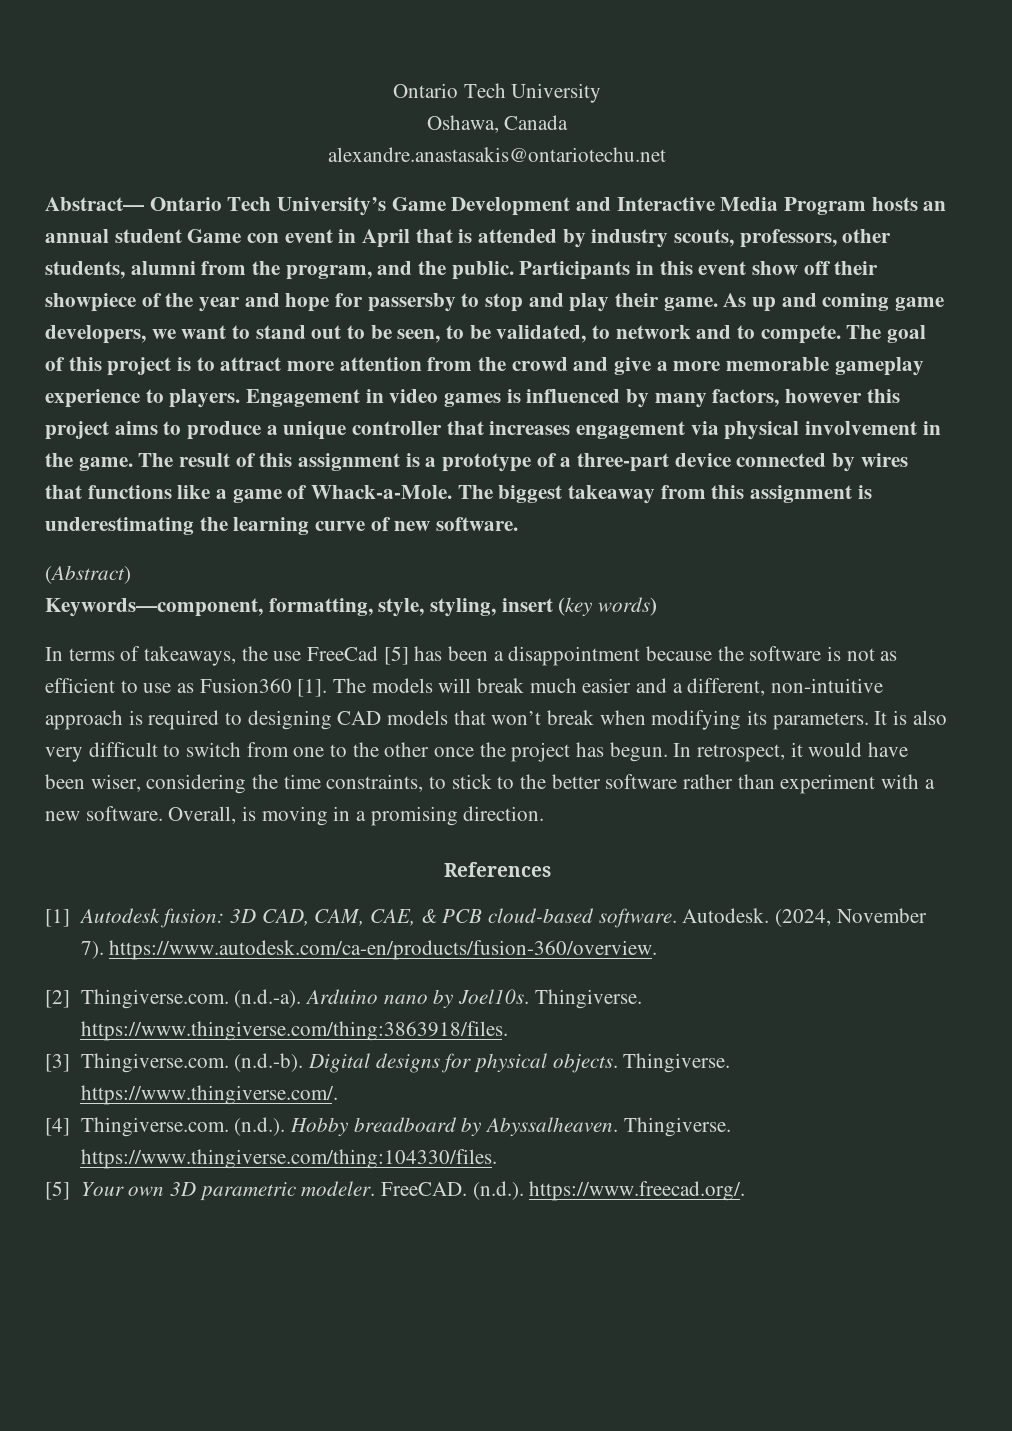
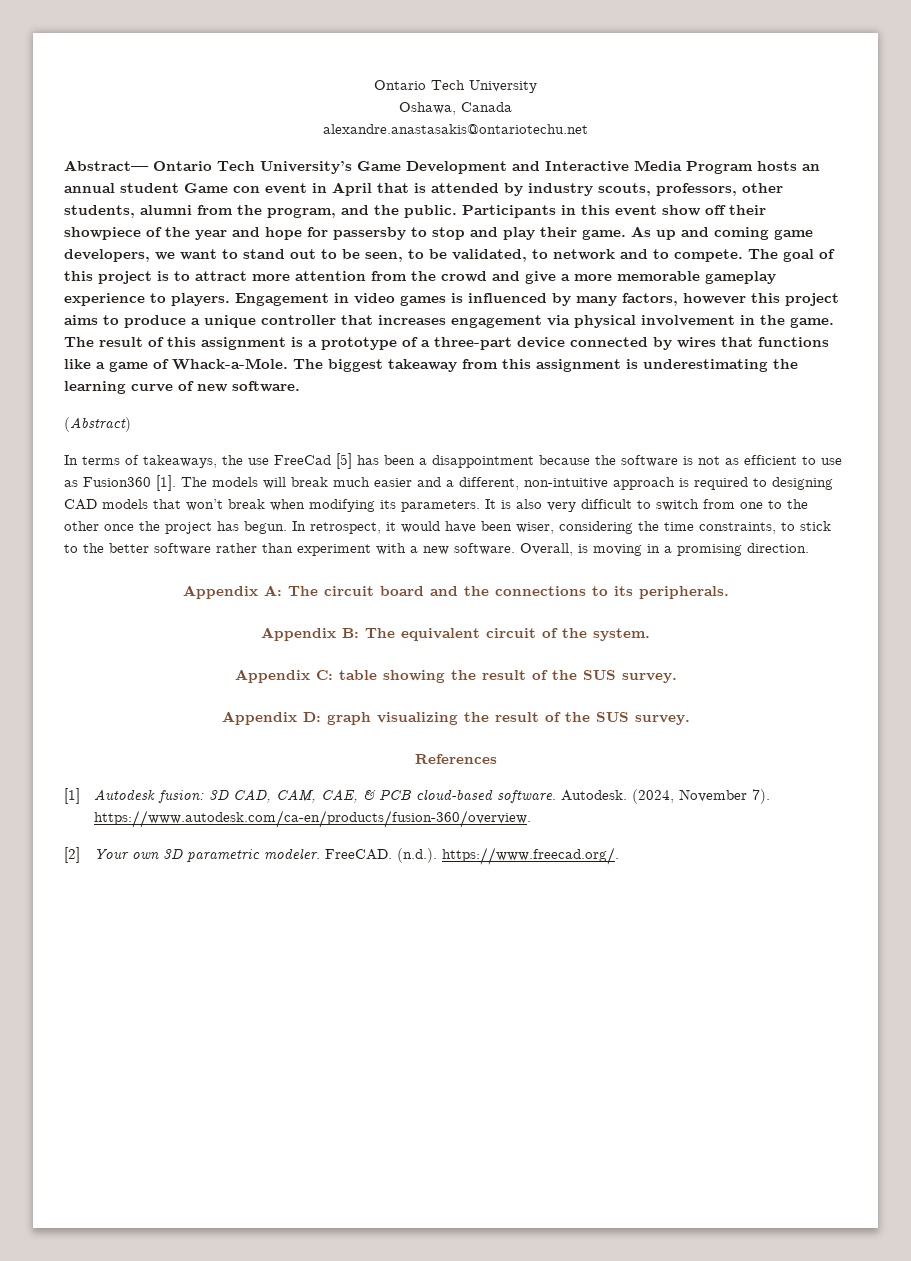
[45,597,658,617] // Keywords—component, formatting, style, styling, insert (key words) -> (131, 424) none
(545, 813) none -> [182,585,729,599] [261,627,650,641] [234,669,677,683] [221,711,690,725] // Appendix A: The circuit board and the connections to its peripherals. // Appendix B: The equivalent circuit of the system. // Appendix C: table showing the result of the SUS survey. // Appendix D: graph visualizing the result of the SUS survey.
[80,989,642,1009] [80,1021,508,1041] [45,1053,731,1073] [80,1085,338,1105] [45,1117,731,1137] [80,1149,497,1169] [45,1181,70,1200] Thingiverse.com. (n.d.-a). Arduino nano by Joel10s. Thingiverse. https://www.thingiverse.com/thing:3863918/files. // [3] Thingiverse.com. (n.d.-b). Digital designs for physical objects. Thingiverse. https://www.thingiverse.com/. // [4] Thingiverse.com. (n.d.). Hobby breadboard by Abyssalheaven. Thingiverse. https://www.thingiverse.com/thing:104330/files. // [5] -> (80, 855) none

